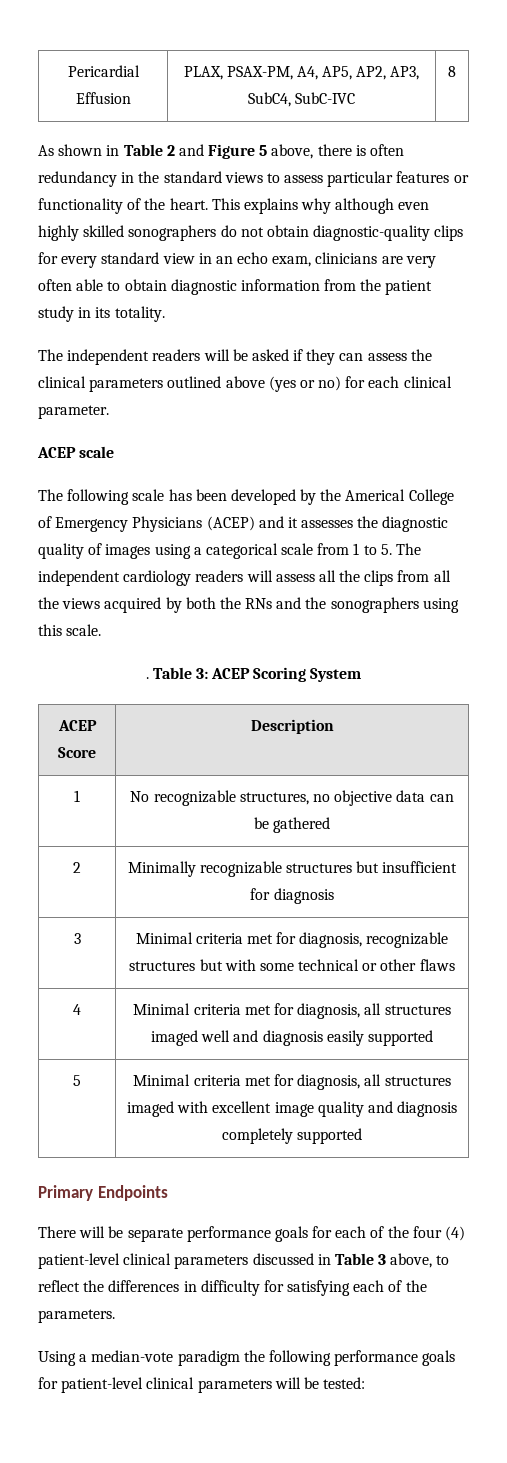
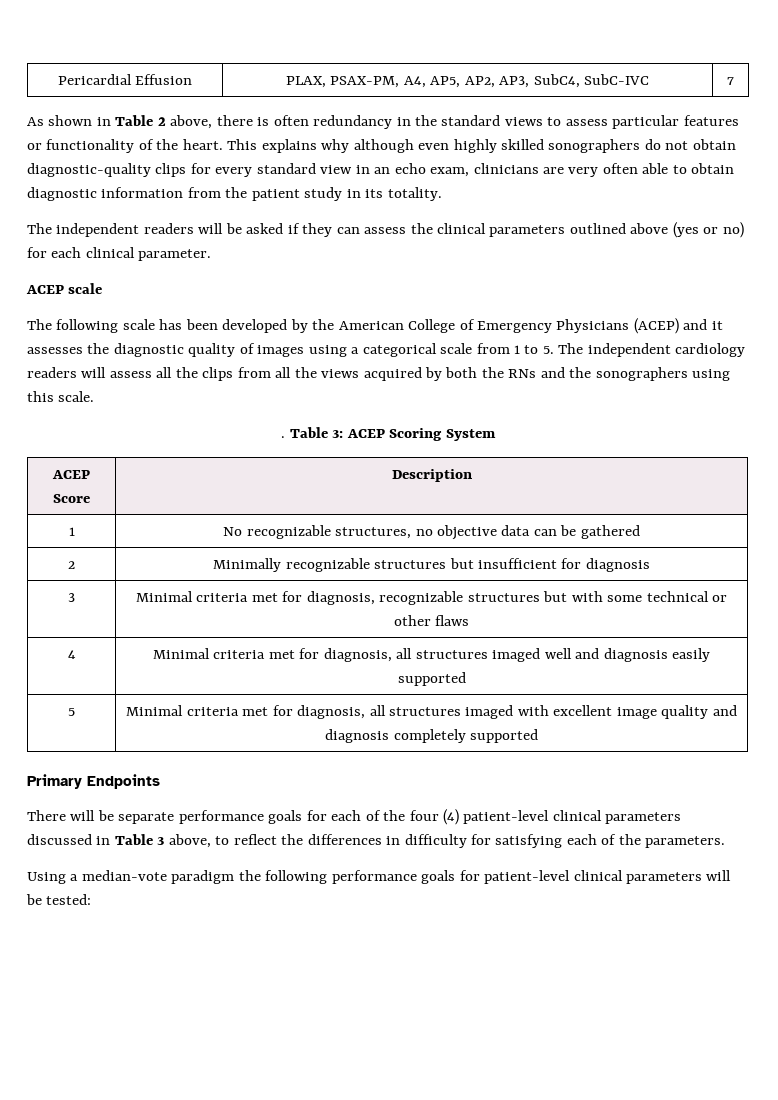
[448,66,456,77] 8 -> [727,77,734,85] 7
[178,144,268,159] and Figure 5 -> (166, 121) none
[345,489,406,501] Americal -> [338,321,404,330] American

